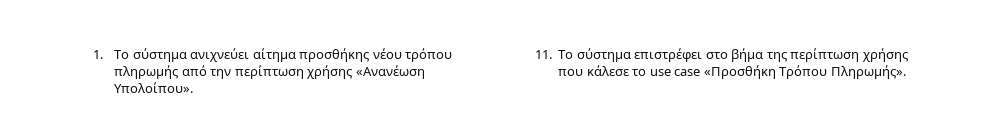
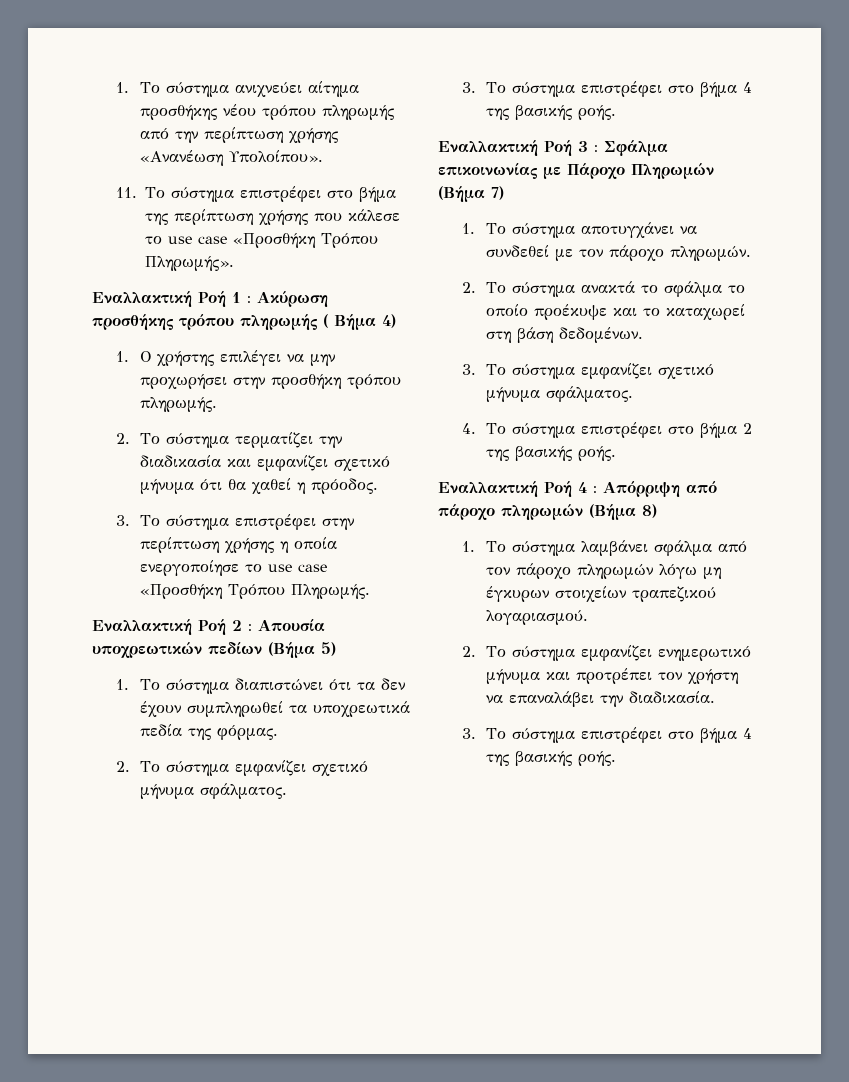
(906, 72) none -> [92,291,328,307] [92,314,396,330] [115,350,335,366] [139,374,401,389] [139,397,217,412] [115,432,342,448] [139,455,390,471] [139,478,378,494] [115,514,354,530] [139,537,337,553] [139,560,327,576] [139,584,370,599] [92,619,325,635] [92,642,336,658] [115,678,405,694] [139,701,410,717] [139,724,278,740] [115,760,368,776] [139,783,287,799] [461,81,752,97] [485,105,616,120] [438,140,668,156] [438,163,714,179] [438,186,504,202] [461,222,697,238] [485,245,751,261] [461,281,745,297] [485,304,745,320] [485,327,643,343] [461,363,714,379] [485,386,633,402] [461,422,752,438] [485,446,616,461] [438,481,717,497] [438,504,657,520] [461,540,747,556] [485,563,721,579] [485,586,716,602] [485,610,588,625] [461,645,751,661] [485,668,738,684] [485,691,715,707] [461,727,752,743] [485,751,616,766] // Εναλλακτική Ροή 1 : Ακύρωση προσθήκης τρόπου πληρωμής ( Βήμα 4) // 1. Ο χρήστης επιλέγει να μην προχωρήσει στην προσθήκη τρόπου πληρωμής. // 2. Το σύστημα τερματίζει την διαδικασία και εμφανίζει σχετικό μήνυμα ότι θα χαθεί η πρόοδος. // 3. Το σύστημα επιστρέφει στην περίπτωση χρήσης η οποία ενεργοποίησε το use case «Προσθήκη Τρόπου Πληρωμής. // Εναλλακτική Ροή 2 : Απουσία υποχρεωτικών πεδίων (Βήμα 5) // 1. Το σύστημα διαπιστώνει ότι τα δεν έχουν συμπληρωθεί τα υποχρεωτικά πεδία της φόρμας. // 2. Το σύστημα εμφανίζει σχετικό μήνυμα σφάλματος. // 3. Το σύστημα επιστρέφει στο βήμα 4 της βασικής ροής. // Εναλλακτική Ροή 3 : Σφάλμα επικοινωνίας με Πάροχο Πληρωμών (Βήμα 7) // 1. Το σύστημα αποτυγχάνει να συνδεθεί με τον πάροχο πληρωμών. // 2. Το σύστημα ανακτά το σφάλμα το οποίο προέκυψε και το καταχωρεί στη βάση δεδομένων. // 3. Το σύστημα εμφανίζει σχετικό μήνυμα σφάλματος. // 4. Το σύστημα επιστρέφει στο βήμα 2 της βασικής ροής. // Εναλλακτική Ροή 4 : Απόρριψη από πάροχο πληρωμών (Βήμα 8) // 1. Το σύστημα λαμβάνει σφάλμα από τον πάροχο πληρωμών λόγω μη έγκυρων στοιχείων τραπεζικού λογαριασμού. // 2. Το σύστημα εμφανίζει ενημερωτικό μήνυμα και προτρέπει τον χρήστη να επαναλάβει την διαδικασία. // 3. Το σύστημα επιστρέφει στο βήμα 4 της βασικής ροής.

